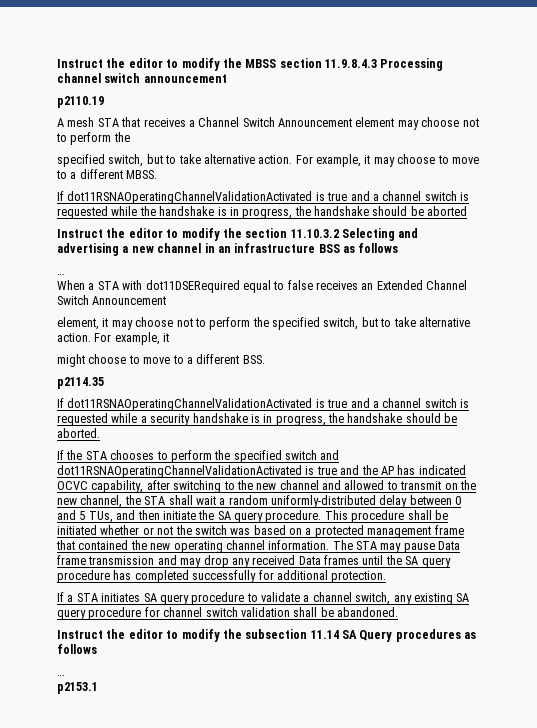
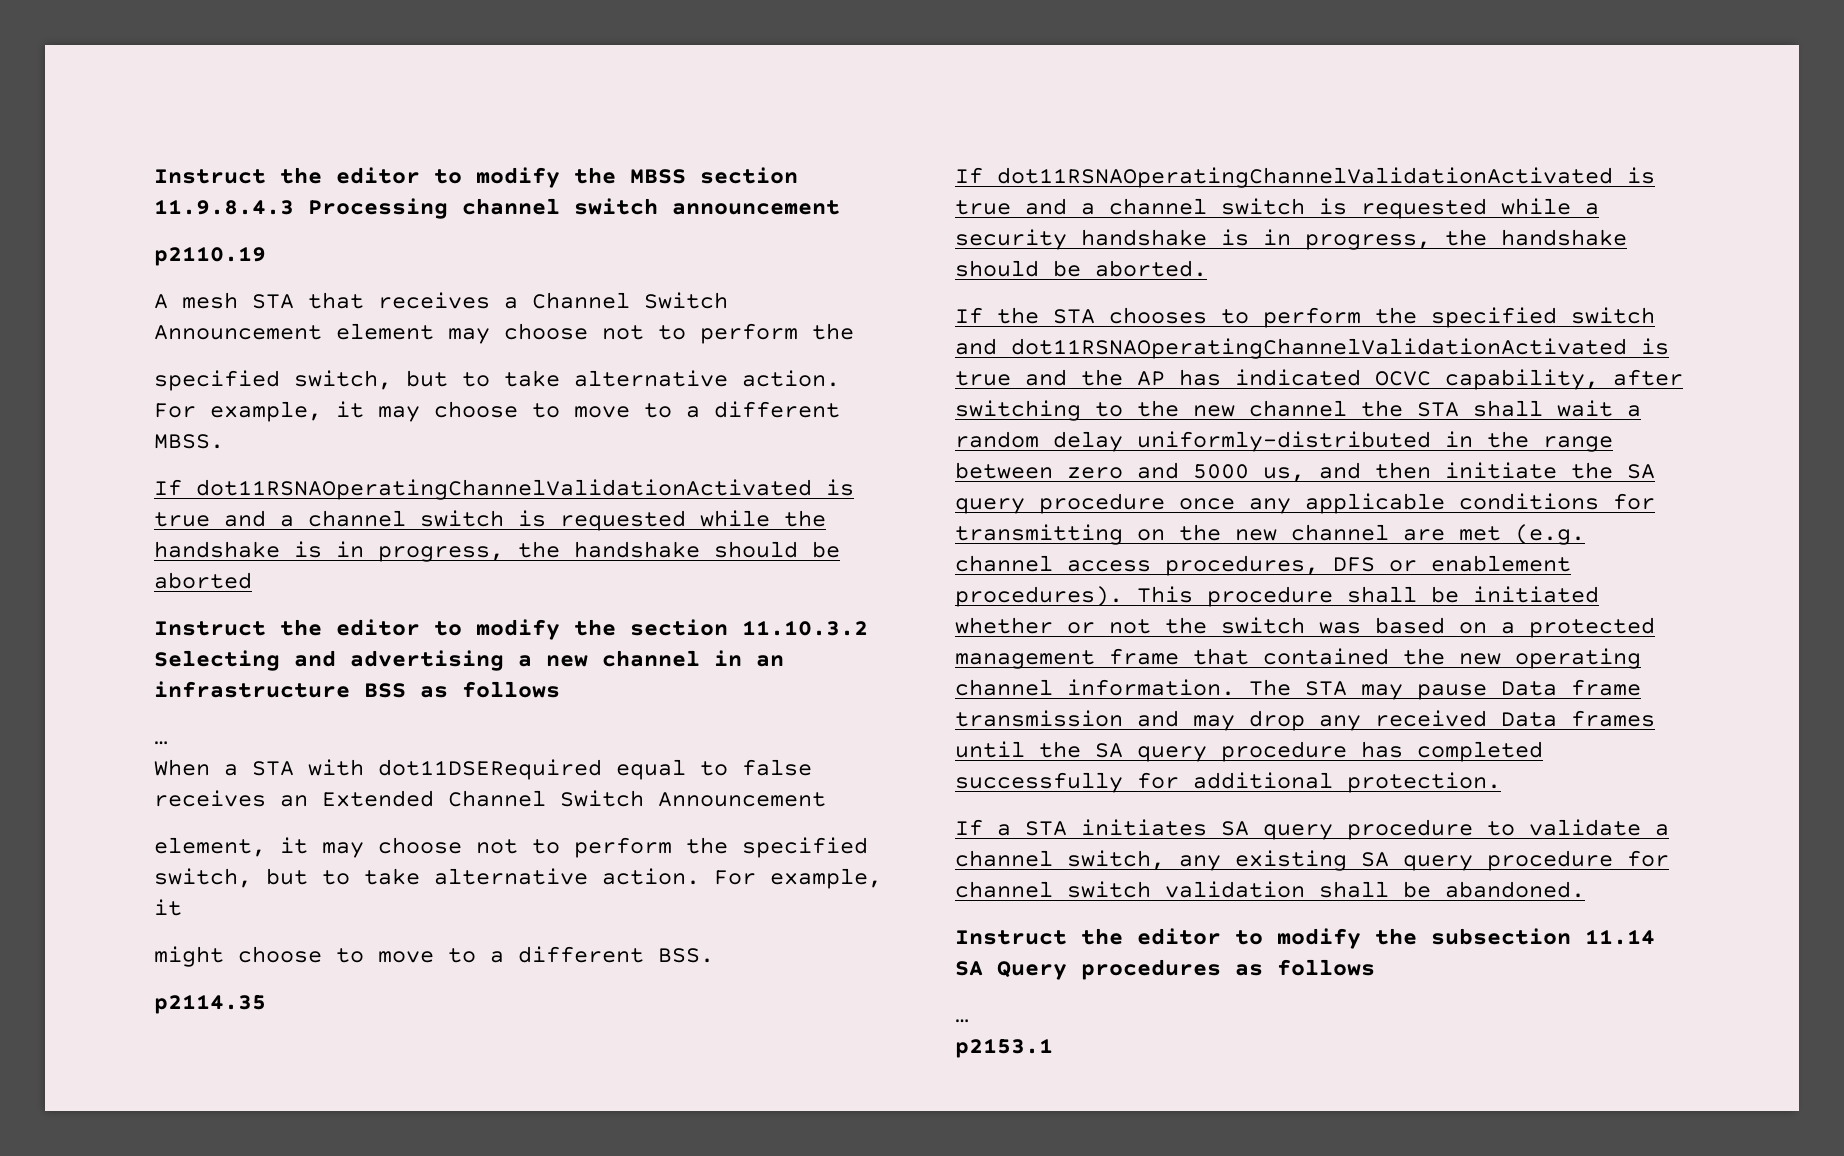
[322,480,476,490] [57,495,123,508] and allowed to transmit on the new channel, -> (1347, 408) none
[271,495,462,508] [57,510,113,523] uniformly-distributed delay between 0 and 5 TUs, -> [1053,431,1613,452] [955,462,1305,482] delay uniformly-distributed in the range between zero and 5000 us,
[265,510,322,523] procedure. -> [1039,493,1655,514] [955,524,1585,545] [955,555,1571,576] [955,586,1123,607] procedure once any applicable conditions for transmitting on the new channel are met (e.g. channel access procedures, DFS or enablement procedures).

